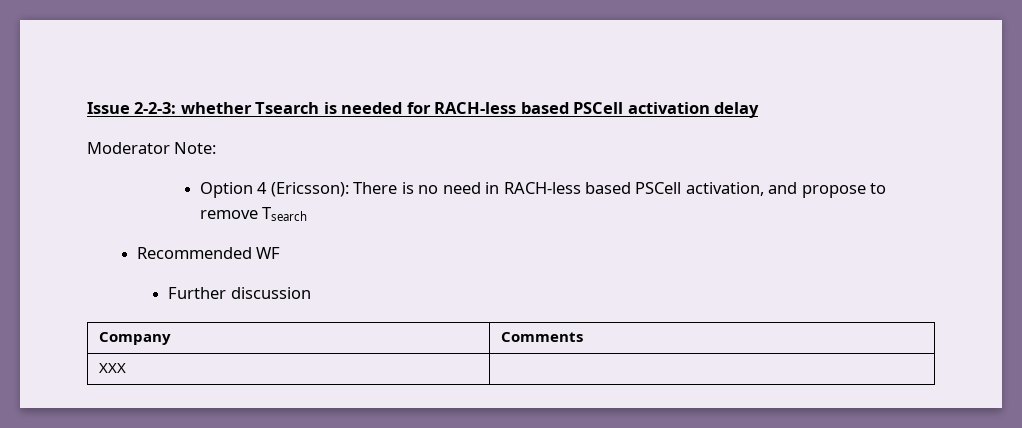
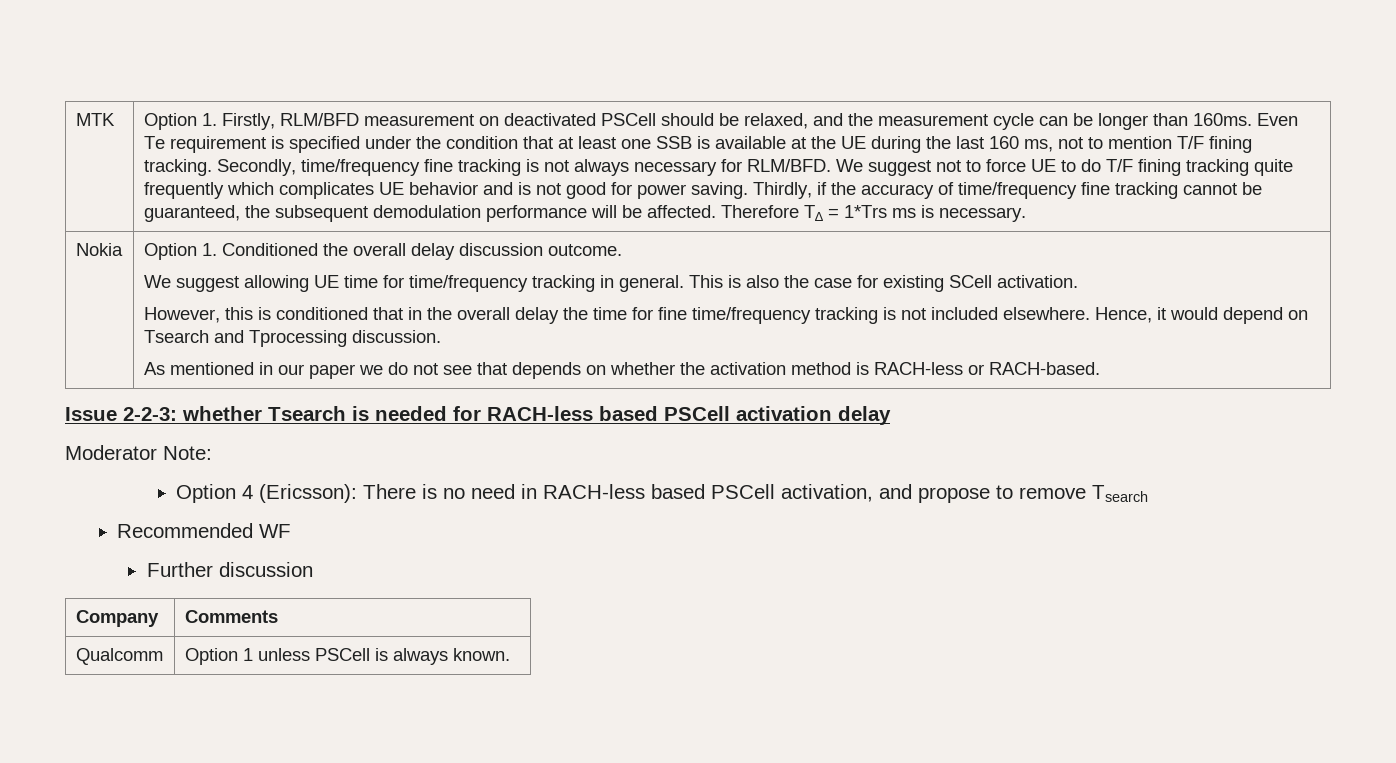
(87, 108) none -> [75,113,115,126] [143,113,1298,130] [143,136,1252,153] [143,159,1293,176] [143,182,1262,199] [143,205,1026,222] [75,243,123,256] [143,243,622,260] [143,275,1078,292] [143,307,1308,324] [143,330,441,347] [143,362,1100,379] MTK | Option 1. Firstly, RLM/BFD measurement on deactivated PSCell should be relaxed, and the measurement cycle can be longer than 160ms. Even Te requirement is specified under the condition that at least one SSB is available at the UE during the last 160 ms, not to mention T/F fining tracking. Secondly, time/frequency fine tracking is not always necessary for RLM/BFD. We suggest not to force UE to do T/F fining tracking quite frequently which complicates UE behavior and is not good for power saving. Thirdly, if the accuracy of time/frequency fine tracking cannot be guaranteed, the subsequent demodulation performance will be affected. Therefore T∆ = 1*Trs ms is necessary. // Nokia | Option 1. Conditioned the overall delay discussion outcome. // We suggest allowing UE time for time/frequency tracking in general. This is also the case for existing SCell activation. // However, this is conditioned that in the overall delay the time for fine time/frequency tracking is not included elsewhere. Hence, it would depend on Tsearch and Tprocessing discussion. // As mentioned in our paper we do not see that depends on whether the activation method is RACH-less or RACH-based. //
[99,363,127,373] XXX | -> [75,648,163,665] [184,648,510,665] Qualcomm | Option 1 unless PSCell is always known.

